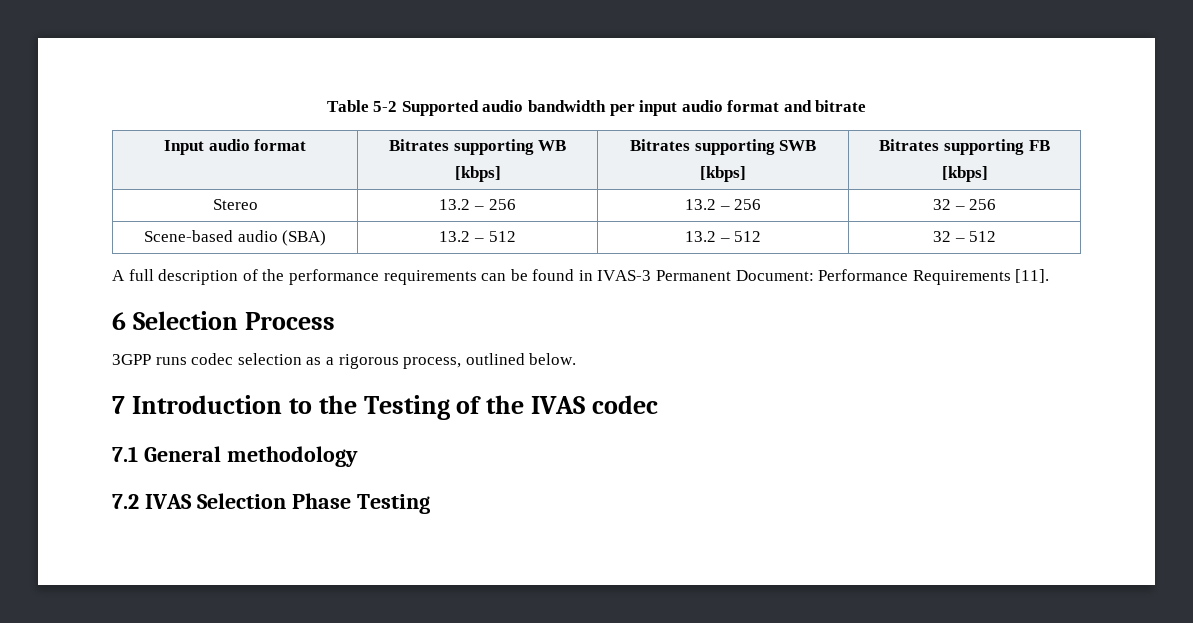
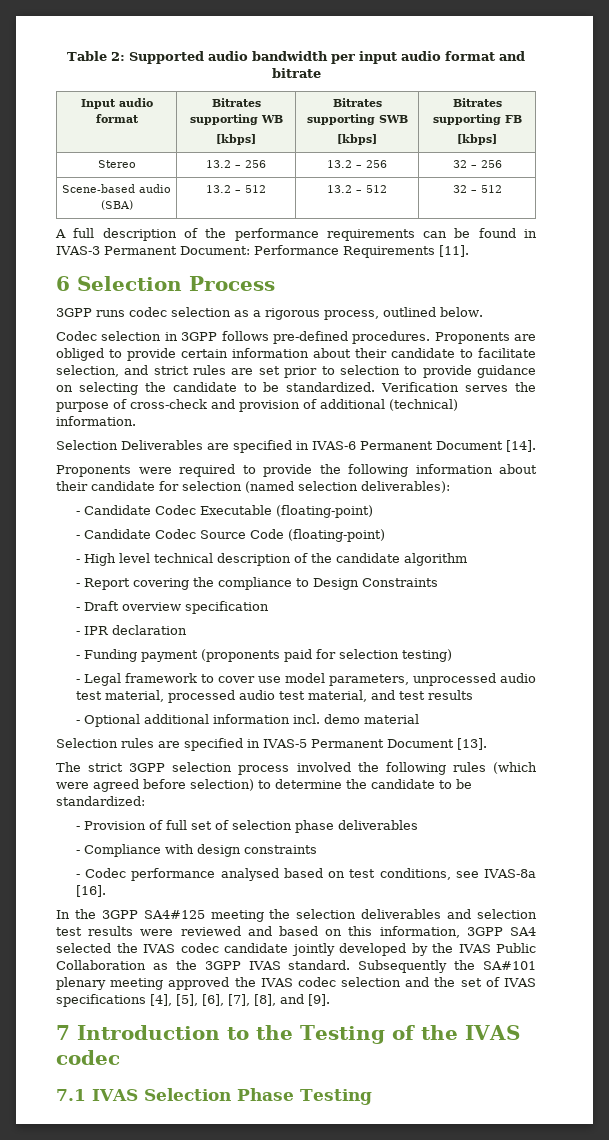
[373,101,398,112] 5-2 -> [110,52,125,61] 2:
(577, 359) none -> [56,331,536,344] [56,348,536,361] [56,365,537,378] [56,382,536,395] [56,399,458,412] [56,416,136,426] [56,440,536,453] [56,464,537,477] [56,481,450,493] [75,505,373,518] [75,529,385,542] [75,553,467,566] [75,577,438,590] [75,601,269,614] [75,625,187,635] [75,649,452,662] [75,673,536,686] [75,690,473,703] [75,714,419,727] [56,738,487,751] [56,762,537,775] [56,779,472,792] [56,796,145,806] [75,820,418,833] [75,844,317,857] [75,868,536,881] [75,885,106,897] [56,909,537,922] [56,926,536,938] [56,943,536,956] [56,960,536,973] [56,977,536,990] [56,994,330,1007] // Codec selection in 3GPP follows pre-defined procedures. Proponents are obliged to provide certain information about their candidate to facilitate selection, and strict rules are set prior to selection to provide guidance on selecting the candidate to be standardized. Verification serves the purpose of cross-check and provision of additional (technical) information. // Selection Deliverables are specified in IVAS-6 Permanent Document [14]. // Proponents were required to provide the following information about their candidate for selection (named selection deliverables): // - Candidate Codec Executable (floating-point) // - Candidate Codec Source Code (floating-point) // - High level technical description of the candidate algorithm // - Report covering the compliance to Design Constraints // - Draft overview specification // - IPR declaration // - Funding payment (proponents paid for selection testing) // - Legal framework to cover use model parameters, unprocessed audio test material, processed audio test material, and test results // - Optional additional information incl. demo material // Selection rules are specified in IVAS-5 Permanent Document [13]. // The strict 3GPP selection process involved the following rules (which were agreed before selection) to determine the candidate to be standardized: // - Provision of full set of selection phase deliverables // - Compliance with design constraints // - Codec performance analysed based on test conditions, see IVAS-8a [16]. // In the 3GPP SA4#125 meeting the selection deliverables and selection test results were reviewed and based on this information, 3GPP SA4 selected the IVAS codec candidate jointly developed by the IVAS Public Collaboration as the 3GPP IVAS standard. Subsequently the SA#101 plenary meeting approved the IVAS codec selection and the set of IVAS specifications [4], [5], [6], [7], [8], and [9].
[143,446,358,467] [112,494,139,509] General methodology // 7.2 -> (86, 1095) none

